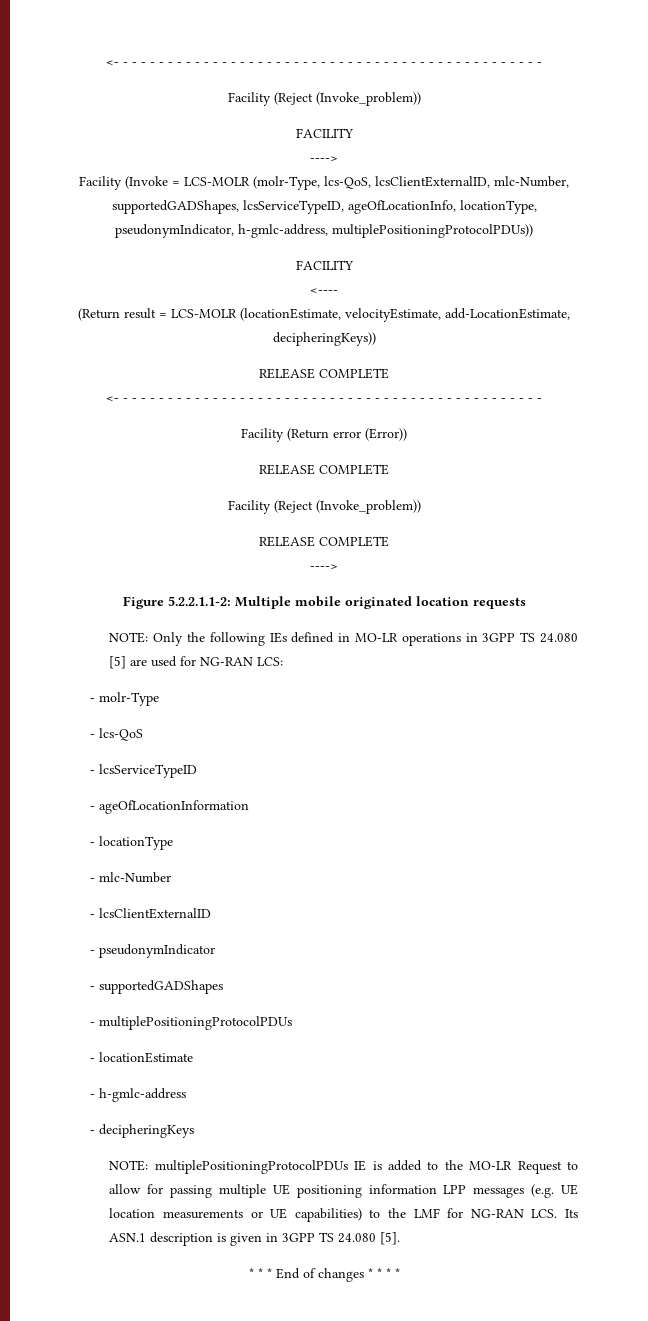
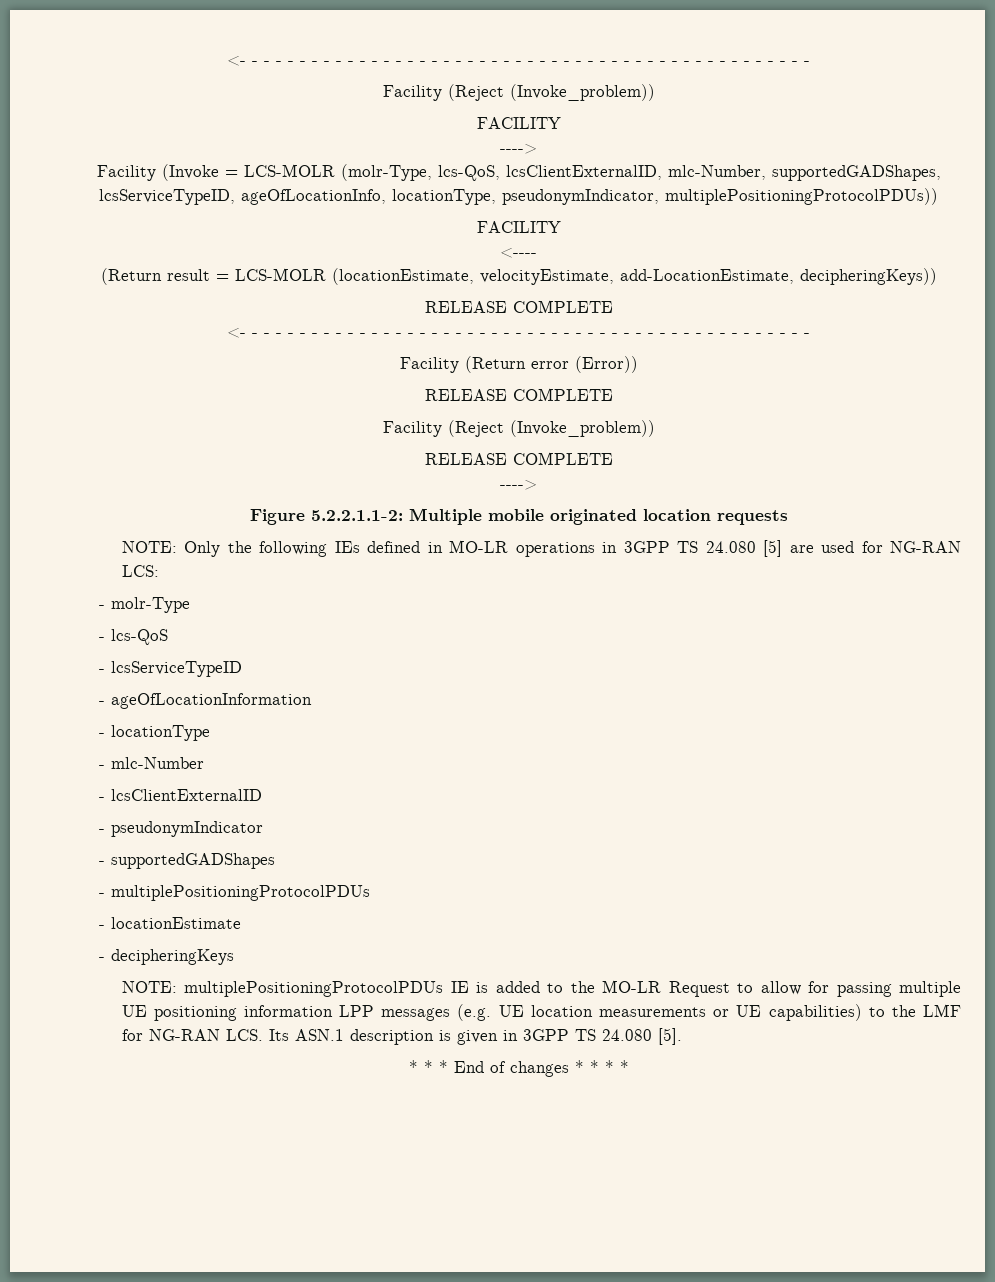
[238,224,328,238] h-gmlc-address, -> (659, 197) none
[89,1088,186,1102] // - h-gmlc-address -> (241, 923) none

